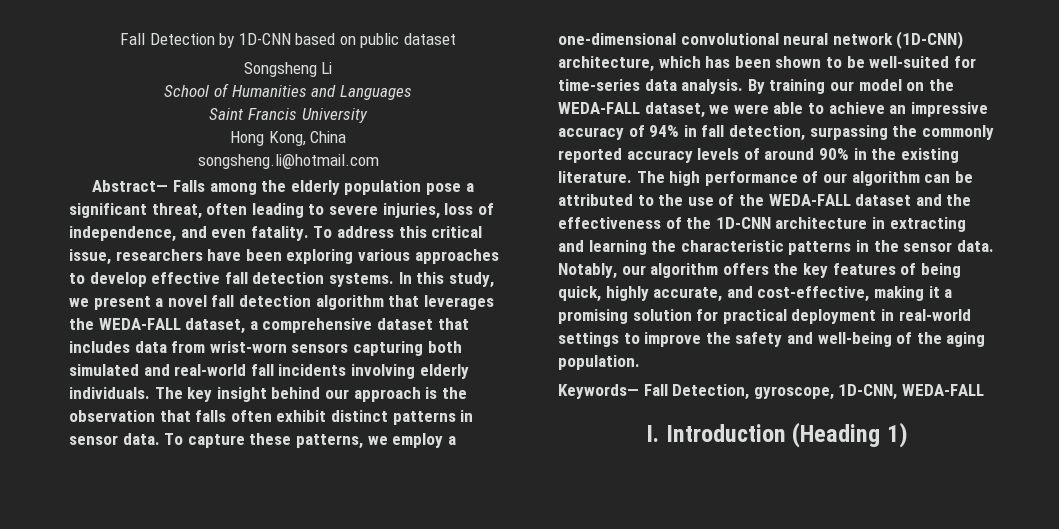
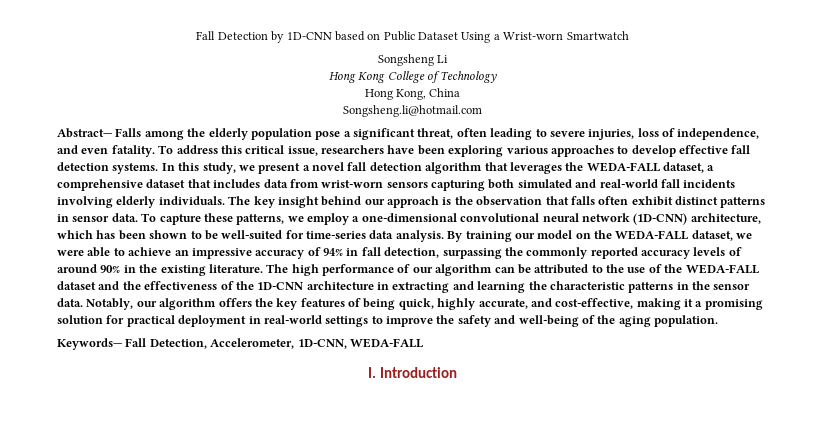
[360,33,457,48] [243,62,333,77] [164,83,412,100] [209,108,368,123] public dataset // Songsheng Li // School of Humanities and Languages // Saint Francis University -> [383,31,629,43] [377,54,449,66] [328,71,498,83] Public Dataset Using a Wrist-worn Smartwatch // Songsheng Li // Hong Kong College of Technology
[197,154,379,169] songsheng.li@hotmail.com -> [343,105,482,117] Songsheng.li@hotmail.com
[753,386,834,400] gyroscope, -> [210,338,295,349] Accelerometer,
[792,422,908,448] (Heading 1) -> (457, 372) none

